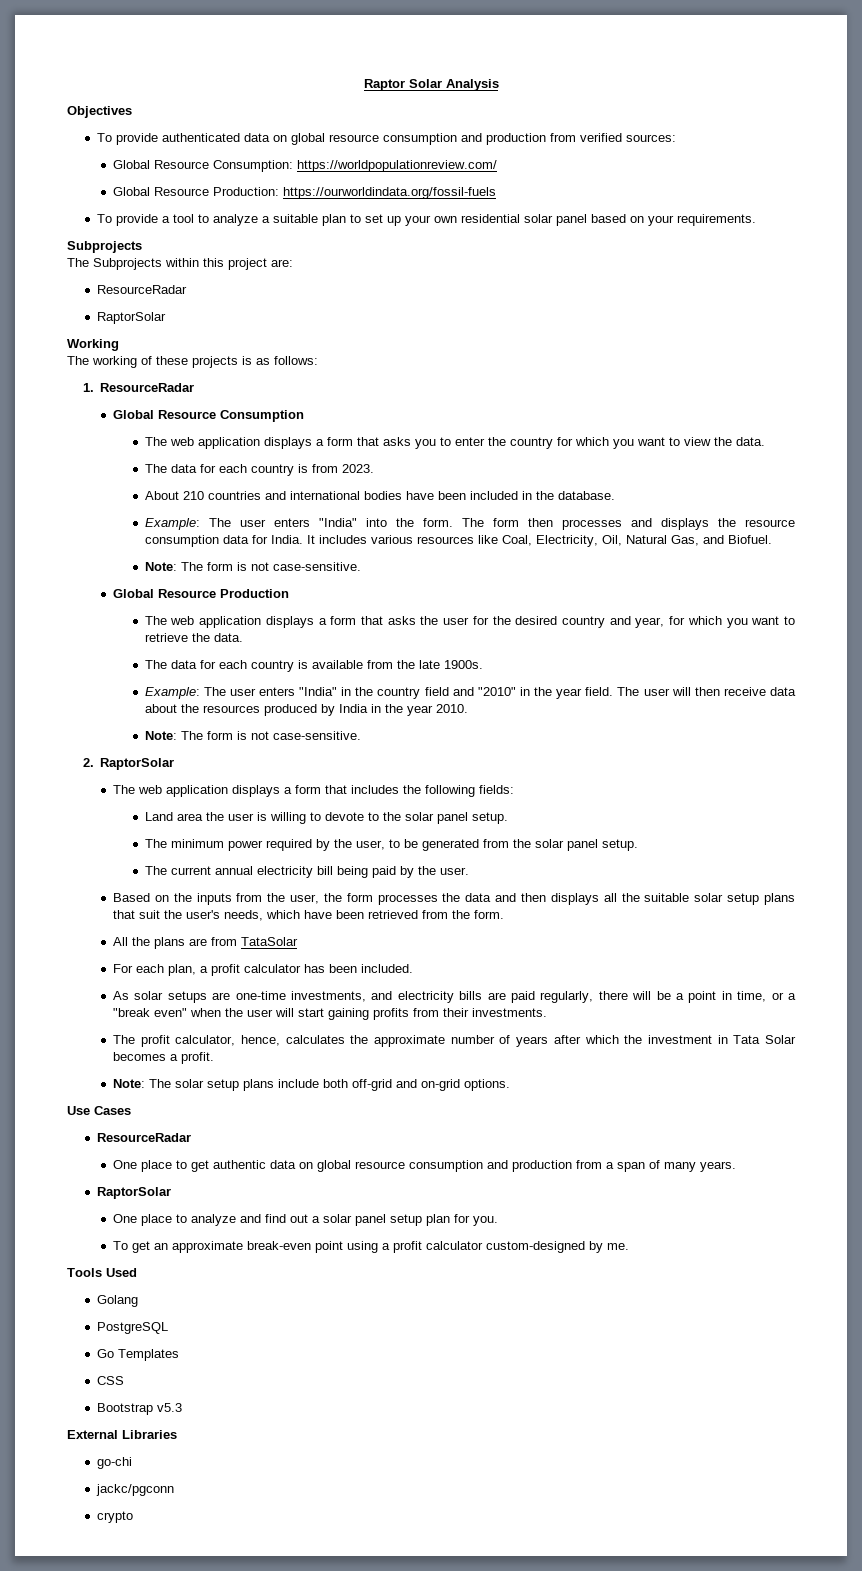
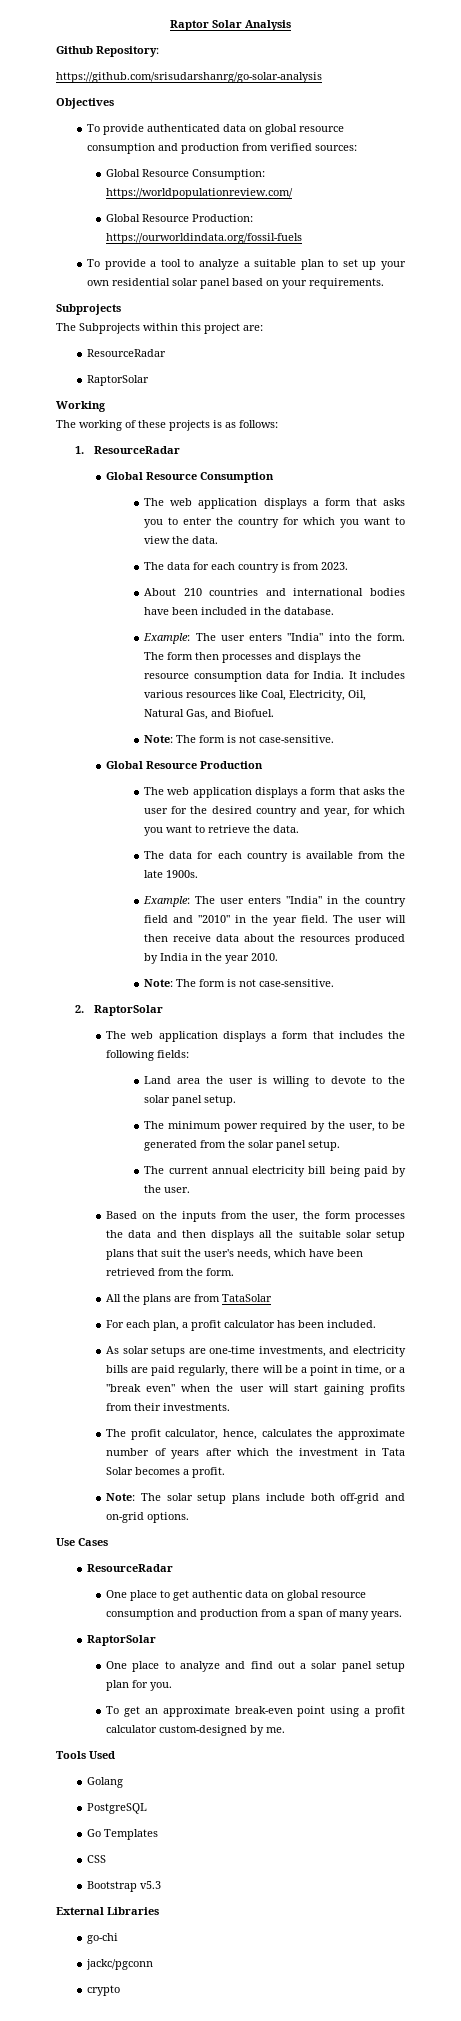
(499, 85) none -> [56,46,159,57] [56,72,322,83] // Github Repository: // https://github.com/srisudarshanrg/go-solar-analysis

